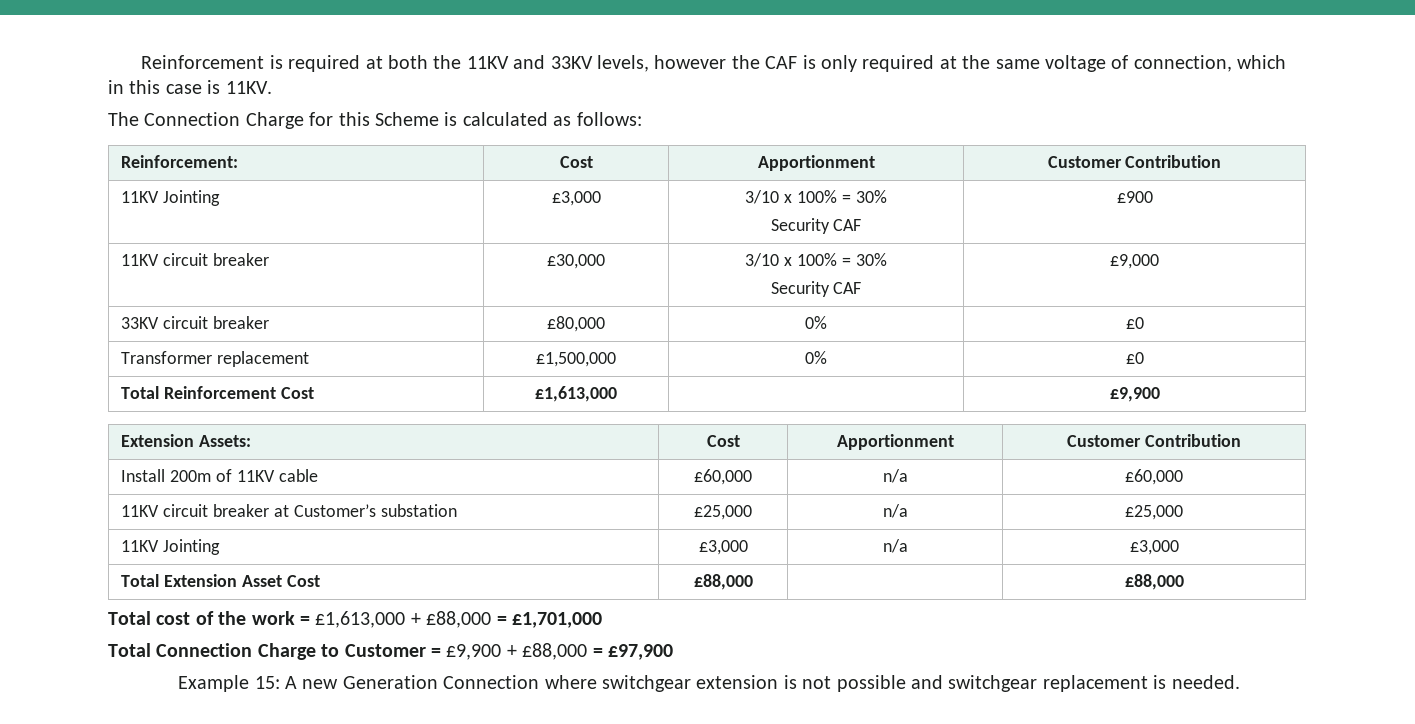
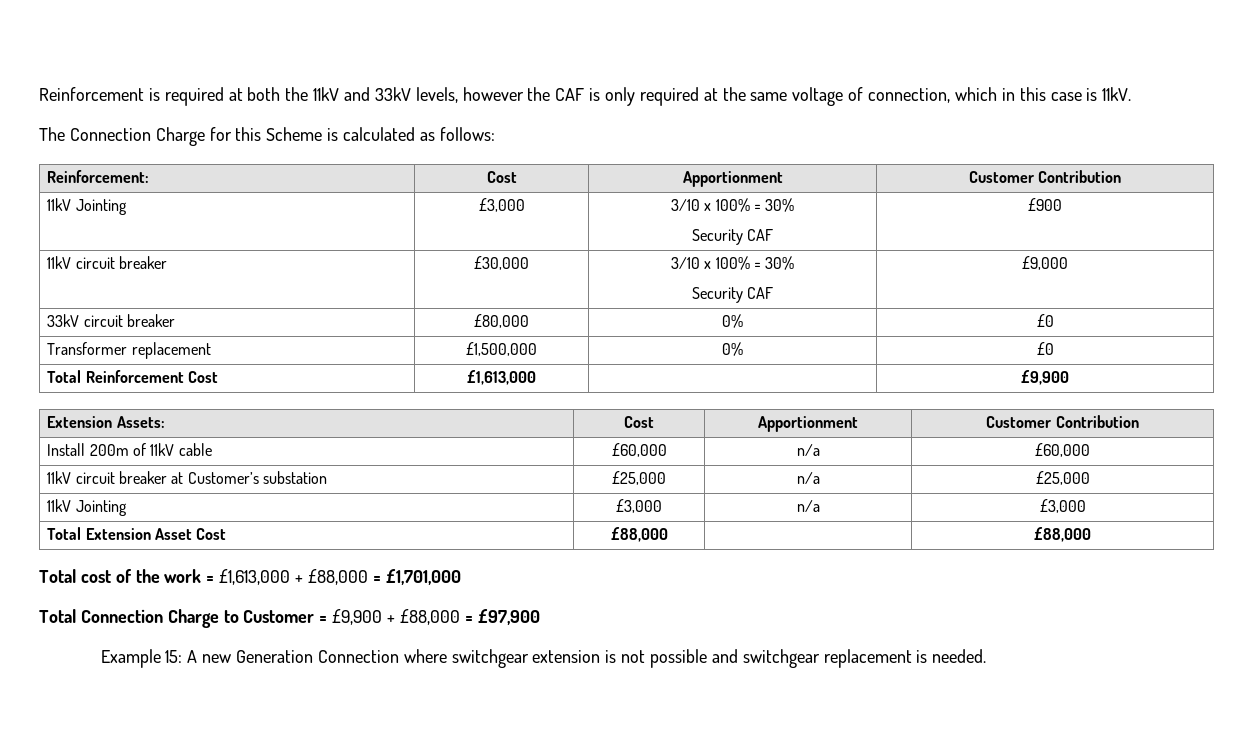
[466,55,593,69] 11KV and 33KV -> [313,87,411,101] 11kV and 33kV
[225,81,272,94] 11KV. -> [1102,87,1132,101] 11kV.
[121,191,160,203] 11KV -> [47,198,72,211] 11kV
[121,254,160,266] 11KV -> [47,256,72,269] 11kV
[121,317,160,329] 33KV -> [47,314,80,327] 33kV
[236,470,275,482] 11KV -> [150,443,175,456] 11kV
[121,505,160,517] 11KV -> [47,471,72,484] 11kV
[121,540,160,552] 11KV -> [47,499,72,512] 11kV

